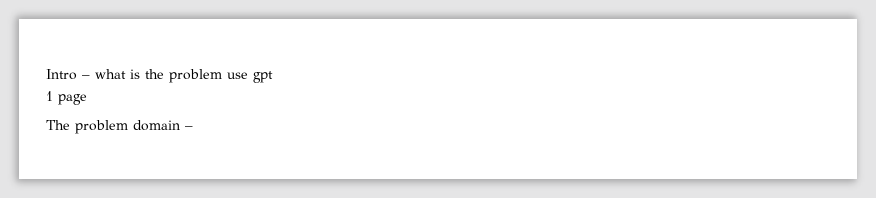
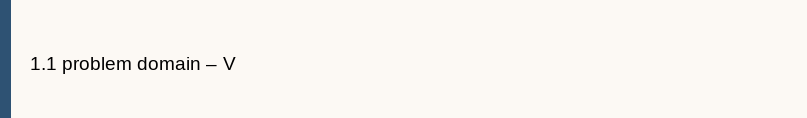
[46,69,273,83] [46,91,87,105] [46,120,70,130] Intro – what is the problem use gpt // 1 page // The -> [30,57,57,70] 1.1
(193, 128) none -> [222,57,236,70] V

